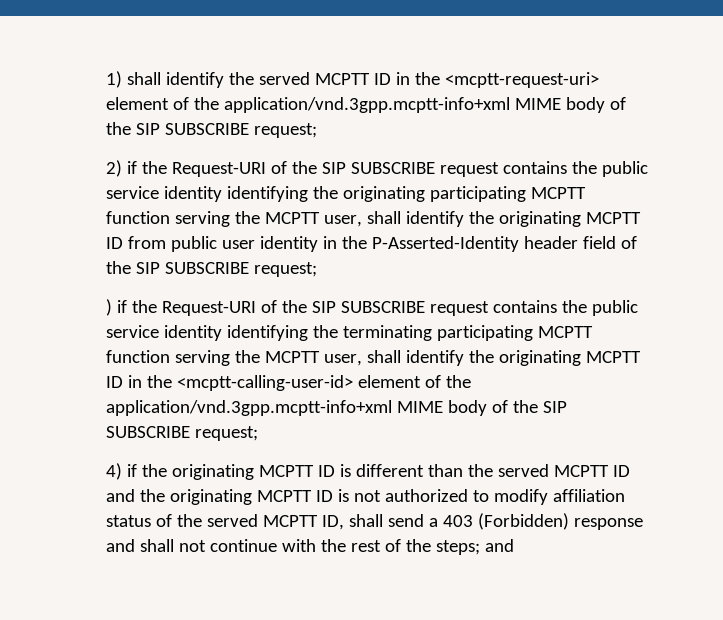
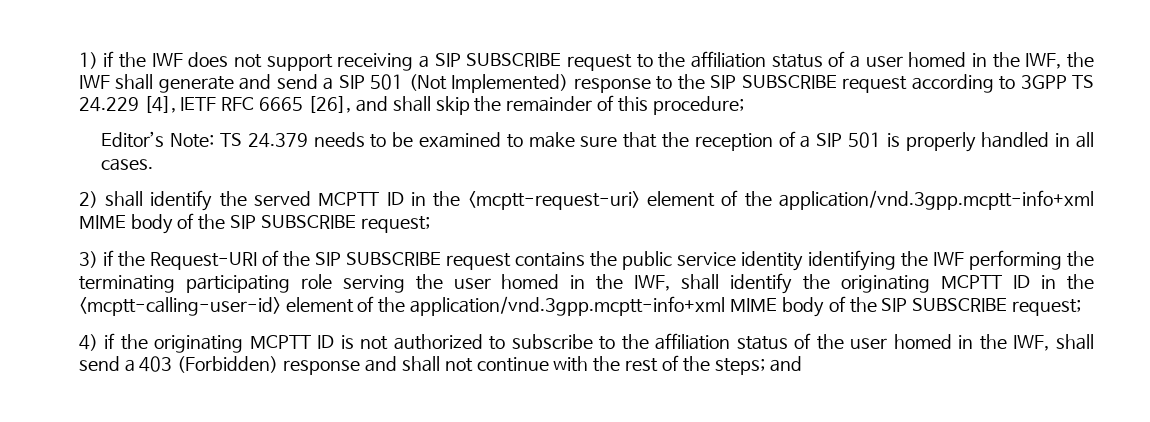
(123, 79) none -> [103,51,1094,71] [78,74,1094,93] [78,95,744,115] [101,131,1095,152] [101,158,154,171] [78,191,98,208] if the IWF does not support receiving a SIP SUBSCRIBE request to the affiliation status of a user homed in the IWF, the IWF shall generate and send a SIP 501 (Not Implemented) response to the SIP SUBSCRIBE request according to 3GPP TS 24.229 [4], IETF RFC 6665 [26], and shall skip the remainder of this procedure; // Editor’s Note: TS 24.379 needs to be examined to make sure that the reception of a SIP 501 is properly handled in all cases. // 2)
[106,160,123,177] 2) -> [78,251,98,268] 3)
[343,186,587,202] [106,211,642,227] [106,236,638,252] [106,261,318,277] [106,299,639,316] [106,325,594,341] [106,350,363,366] originating participating MCPTT function serving the MCPTT user, shall identify the originating MCPTT ID from public user identity in the P-Asserted-Identity header field of the SIP SUBSCRIBE request; // ) if the Request-URI of the SIP SUBSCRIBE request contains the public service identity identifying the terminating participating MCPTT function serving the MCPTT user, -> [932,250,1094,270] [78,274,671,293] IWF performing the terminating participating role serving the user homed in the IWF,
[356,464,631,477] [106,489,626,505] [106,514,345,530] different than the served MCPTT ID and the originating MCPTT ID is not authorized to modify affiliation status of the served MCPTT ID, -> [360,333,1050,351] not authorized to subscribe to the affiliation status of the user homed in the IWF,

